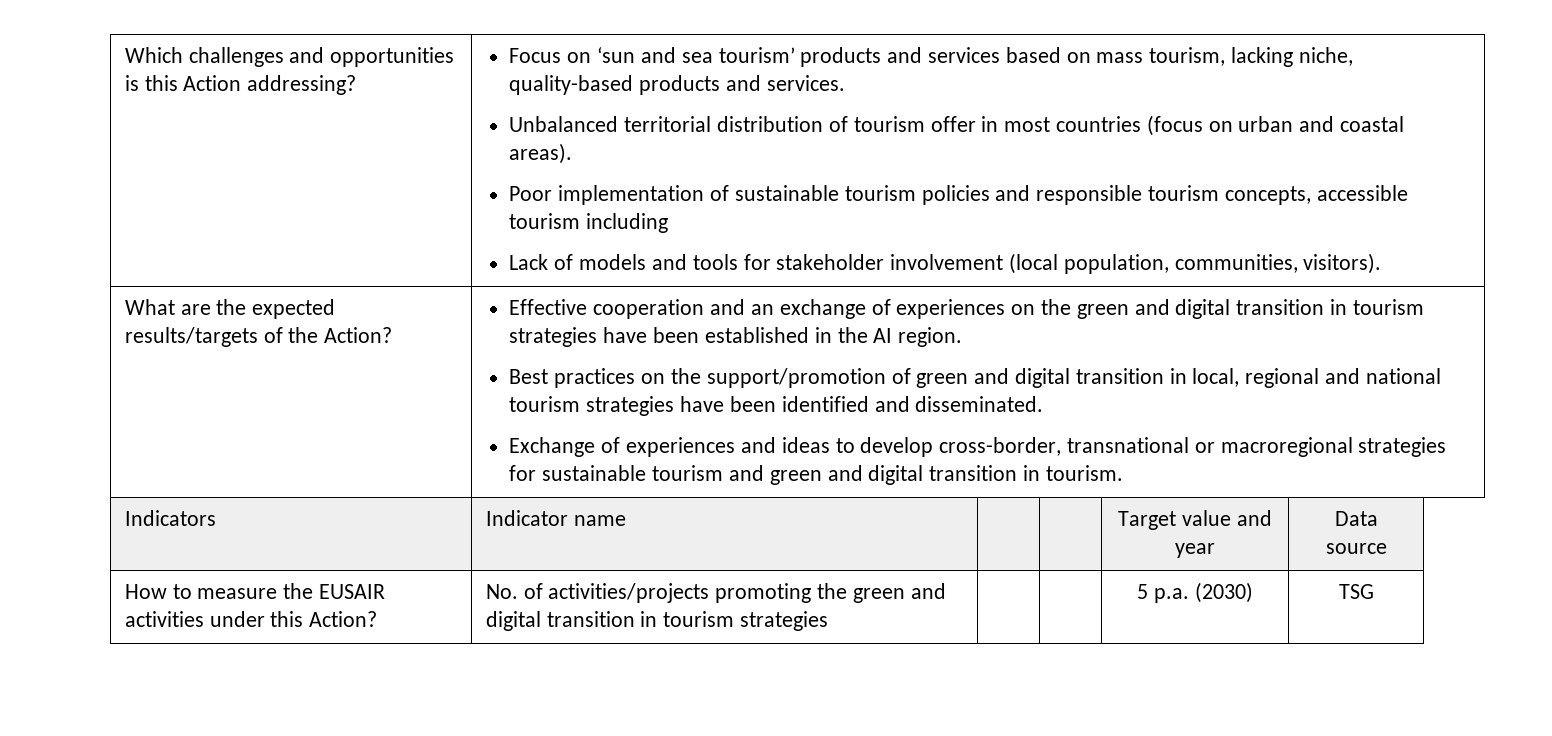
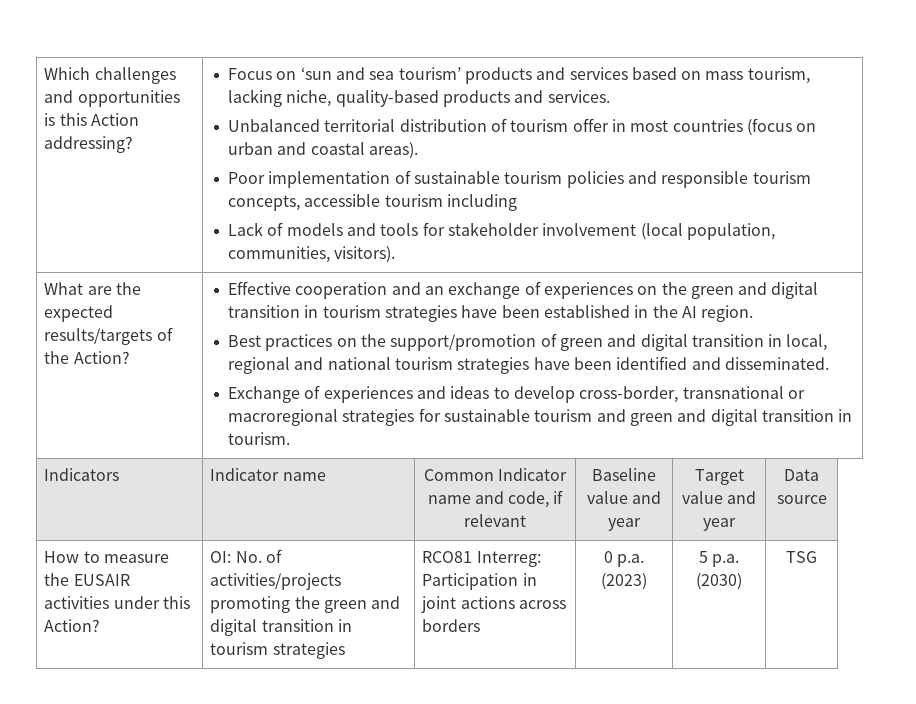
(626, 520) | -> [423,468,568,481] [427,490,564,508] [464,514,526,527] [592,468,656,481] [586,491,662,504] [608,518,641,531] Common Indicator name and code, if relevant | Baseline value and year
(378, 619) none -> [210,551,232,563] OI:
(829, 621) | -> [422,551,541,567] [422,573,537,590] [421,596,567,613] [422,619,481,632] [603,551,645,567] [601,573,647,590] RCO81 Interreg: Participation in joint actions across borders | 0 p.a. (2023)

